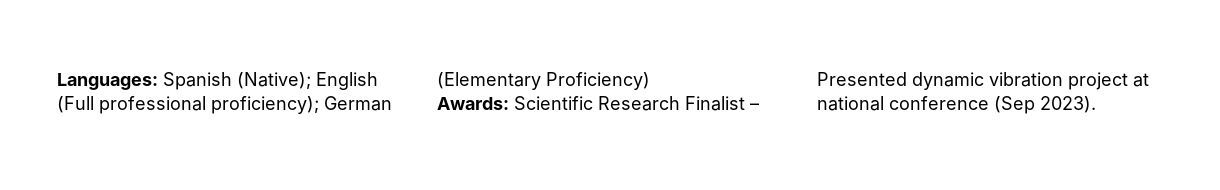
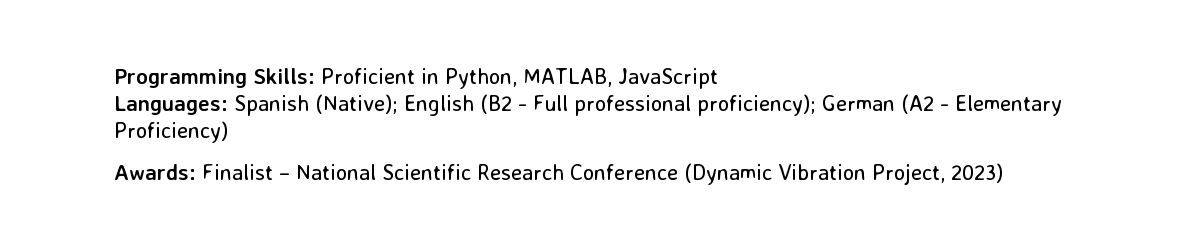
[57,72,378,90] [57,96,392,114] [437,72,650,90] [437,96,759,111] [817,72,1149,90] [817,96,1096,114] Languages: Spanish (Native); English (Full professional proficiency); German (Elementary Proficiency) // Awards: Scientific Research Finalist – Presented dynamic vibration project at national conference (Sep 2023). -> [114,68,718,89] [114,94,1062,116] [114,121,228,143] [114,163,1003,185] Programming Skills: Proficient in Python, MATLAB, JavaScript // Languages: Spanish (Native); English (B2 - Full professional proficiency); German (A2 - Elementary Proficiency) // Awards: Finalist – National Scientific Research Conference (Dynamic Vibration Project, 2023)

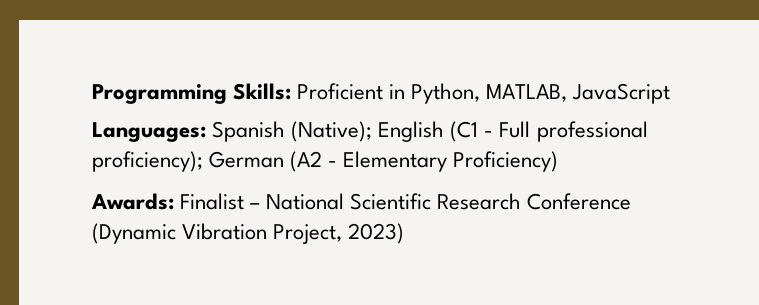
[480,94,512,114] (B2 -> [450,121,479,142] (C1

